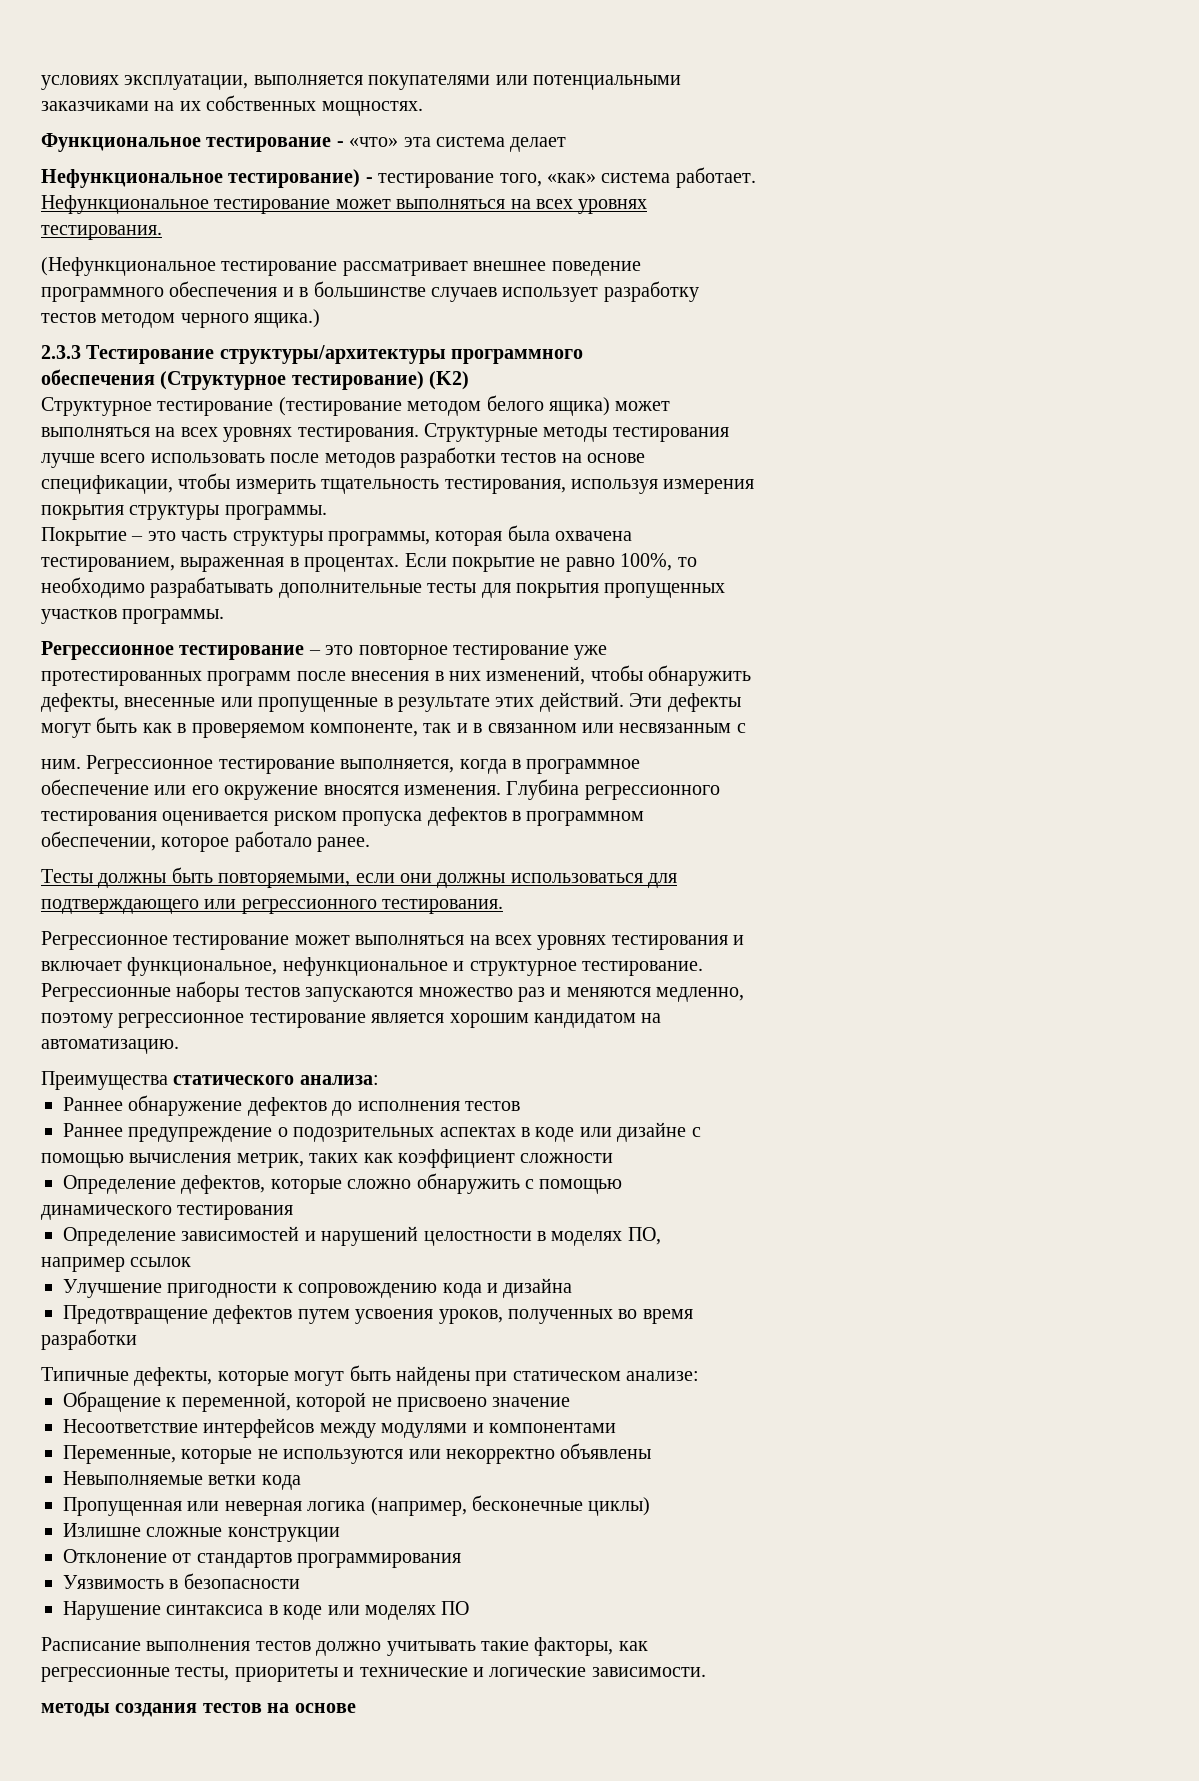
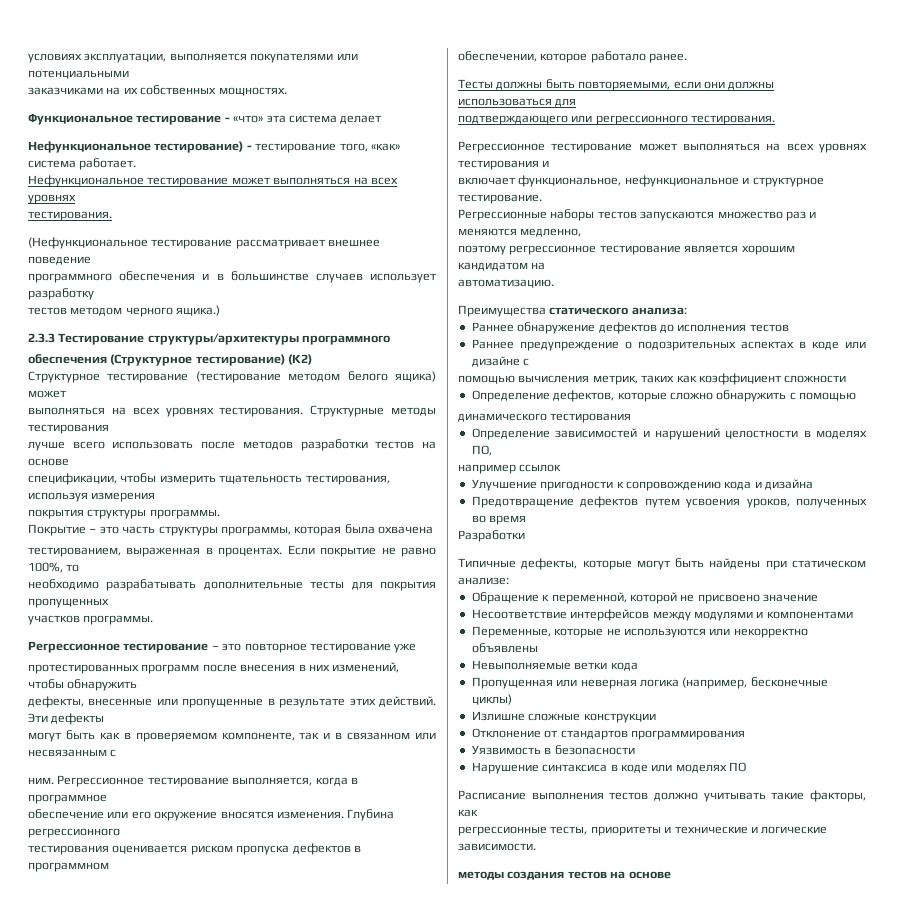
[41,1329,137,1350] разработки -> [458,530,525,542] Разработки

